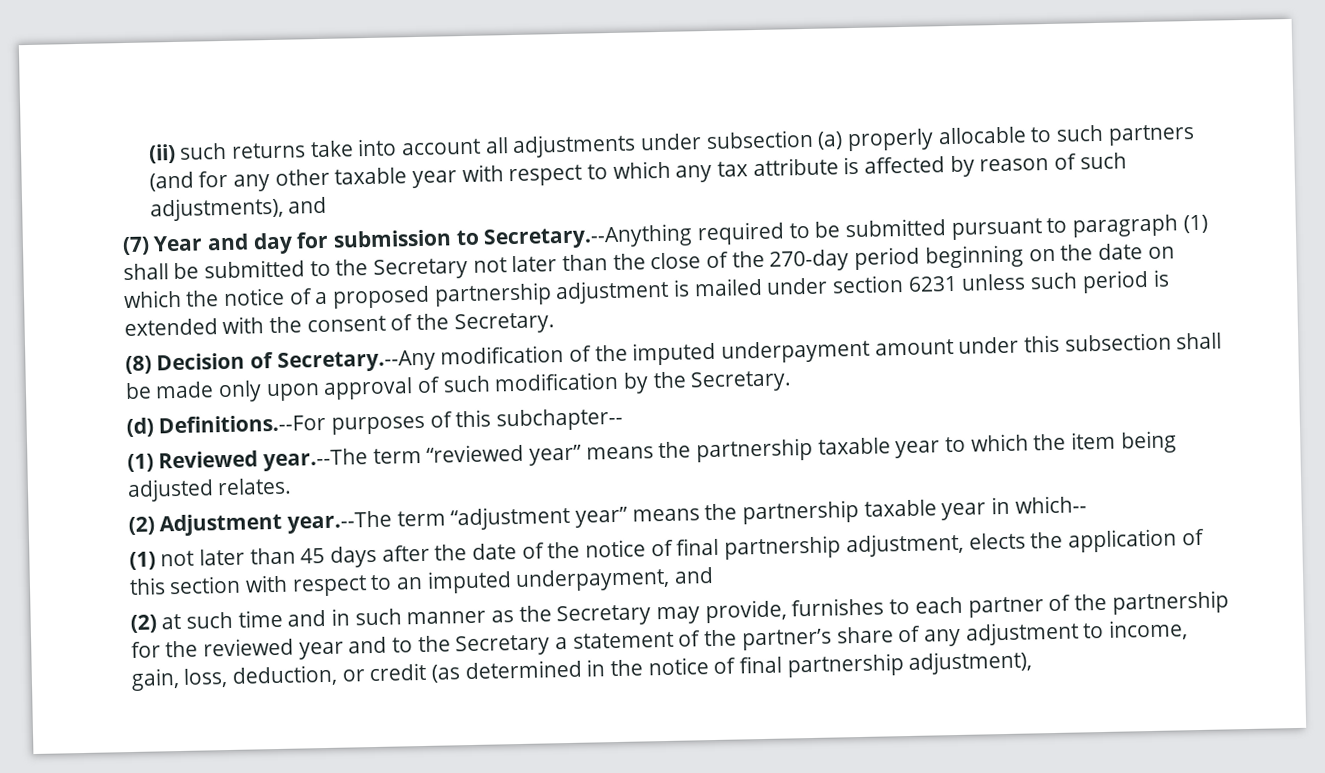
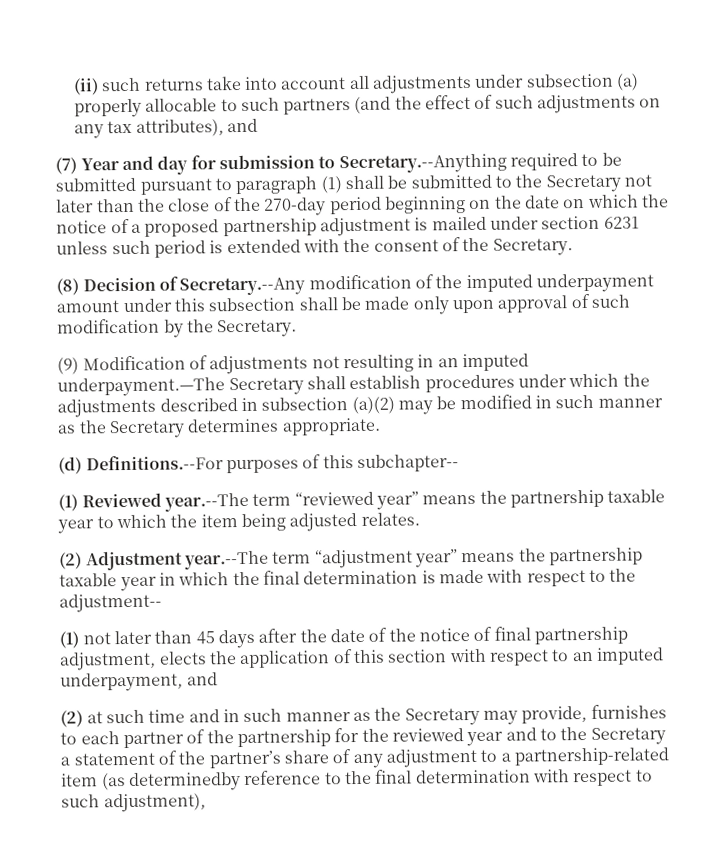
[198,152,1127,192] [149,196,284,222] for any other taxable year with respect to which any tax attribute is affected by reason of such adjustments), -> [394,94,662,114] [73,119,224,139] the effect of such adjustments on any tax attributes),
(793, 381) none -> [57,353,530,375] [57,373,650,397] [57,394,663,418] [57,417,381,439] // (9) Modification of adjustments not resulting in an imputed underpayment.—The Secretary shall establish procedures under which the adjustments described in subsection (a)(2) may be modified in such manner as the Secretary determines appropriate.
[1014,495,1087,514] which-- -> [178,568,637,587] [59,593,163,613] which the final determination is made with respect to the adjustment--
[1107,619,1188,641] [130,653,904,692] income, gain, loss, deduction, or credit (as determined in the notice of final partnership -> [500,747,669,766] [61,769,653,791] [61,794,101,808] a partnership-related item (as determinedby reference to the final determination with respect to such

